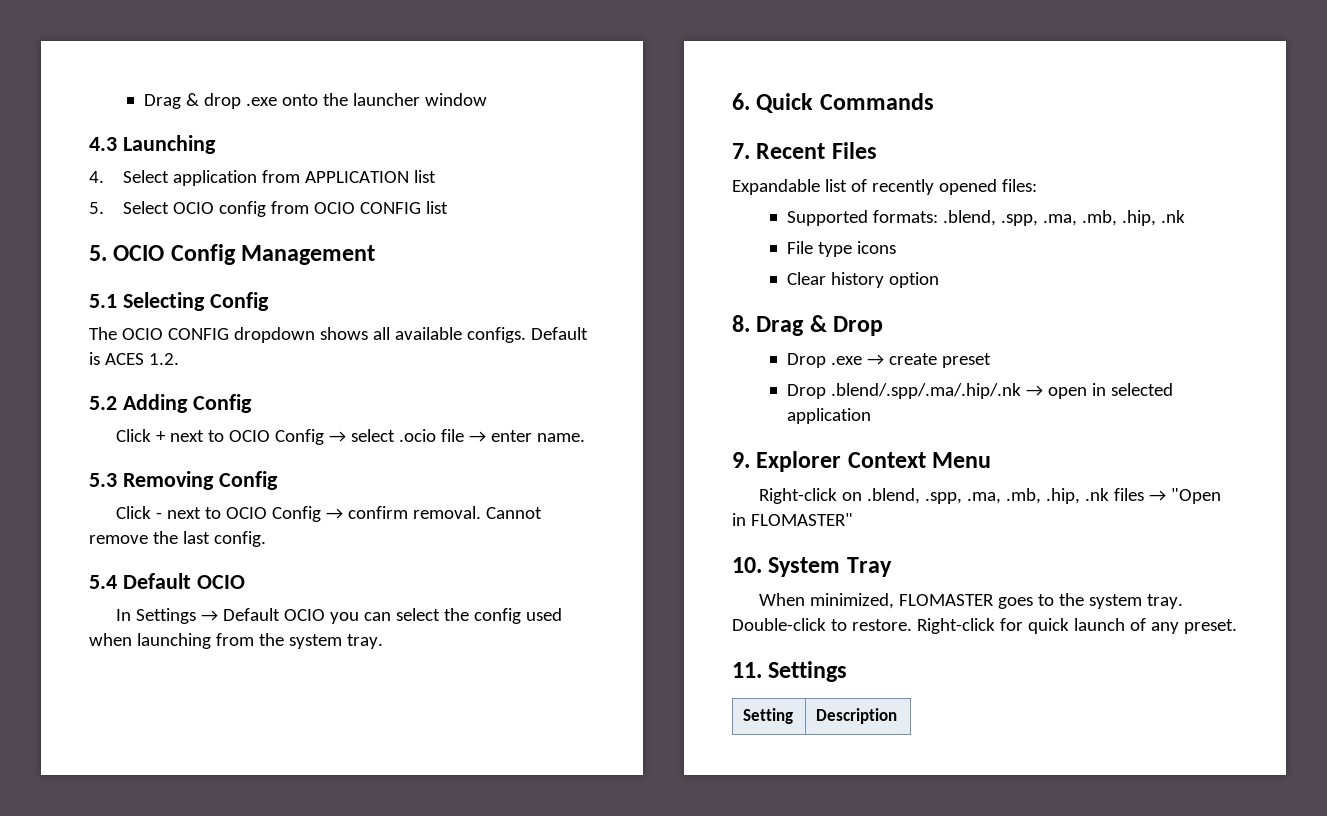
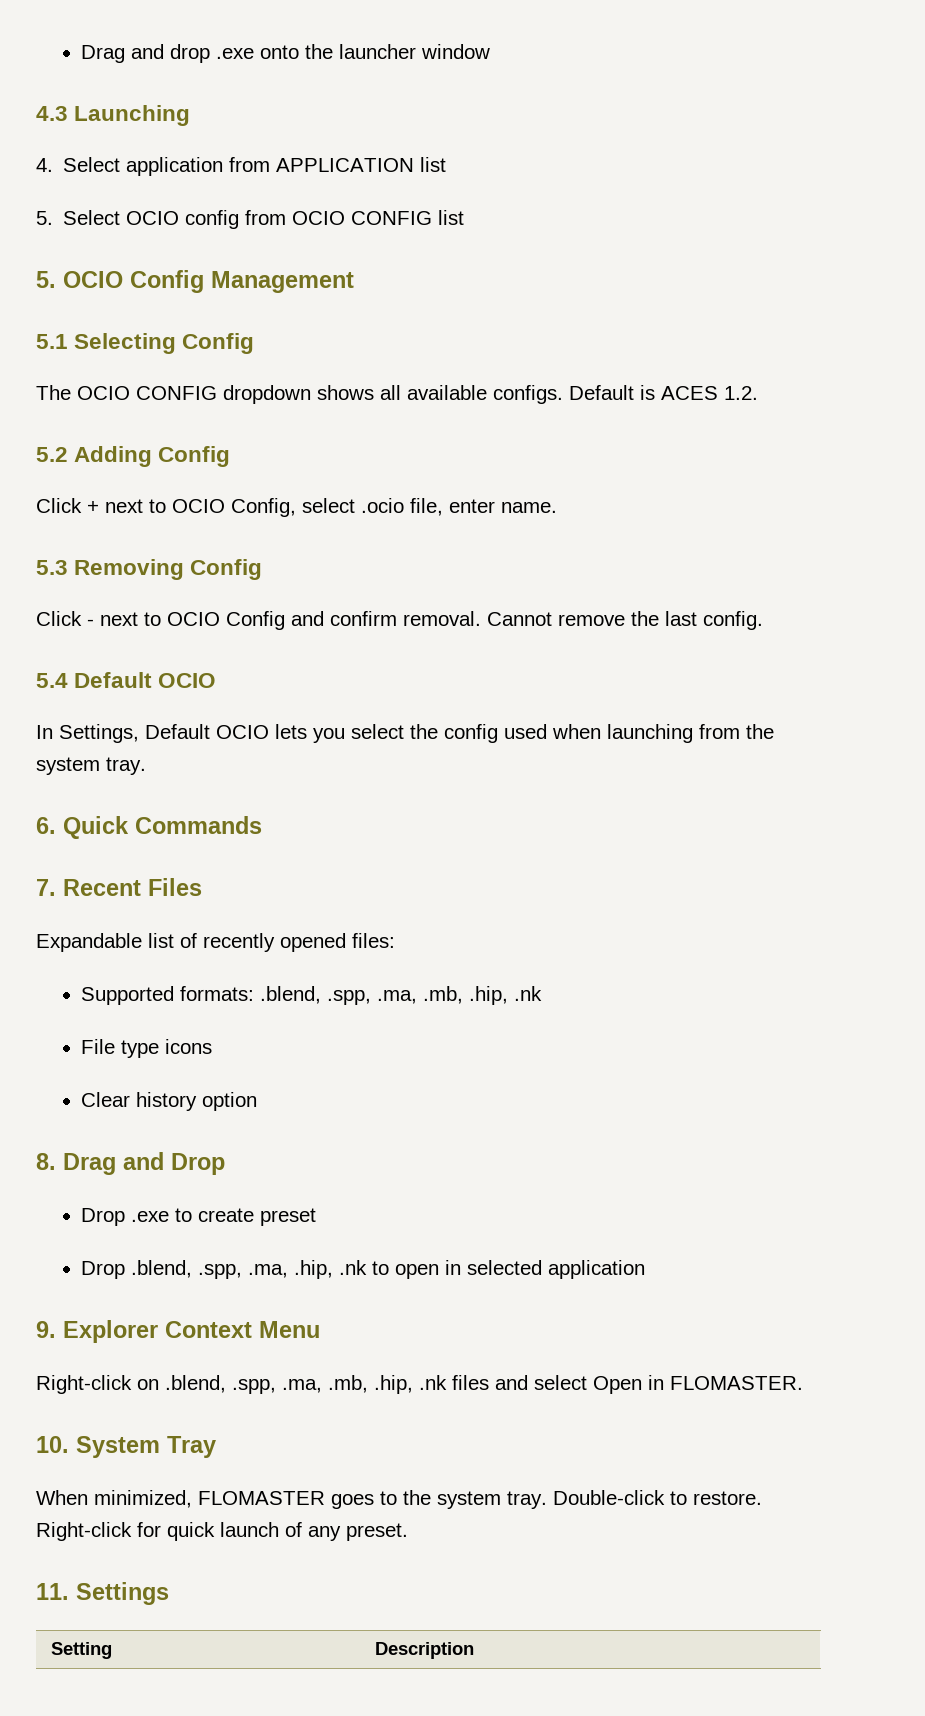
[143,93,199,109] Drag & -> [81,44,165,63] Drag and
[274,429,486,445] Config → select .ocio file → -> [231,498,443,517] Config, select .ocio file,
[325,508,343,519] → -> [291,611,324,626] and
[135,608,391,624] Settings → Default OCIO you can -> [59,724,345,743] Settings, Default OCIO lets you
[809,315,827,332] & -> [123,1152,164,1170] and
[866,354,884,365] → -> [175,1208,193,1222] to
[830,383,1043,399] .blend/.spp/.ma/.hip/.nk → -> [131,1260,390,1279] .blend, .spp, .ma, .hip, .nk to
[1148,488,1221,504] [732,513,853,526] → "Open in FLOMASTER" -> [495,1375,803,1394] and select Open in FLOMASTER.

